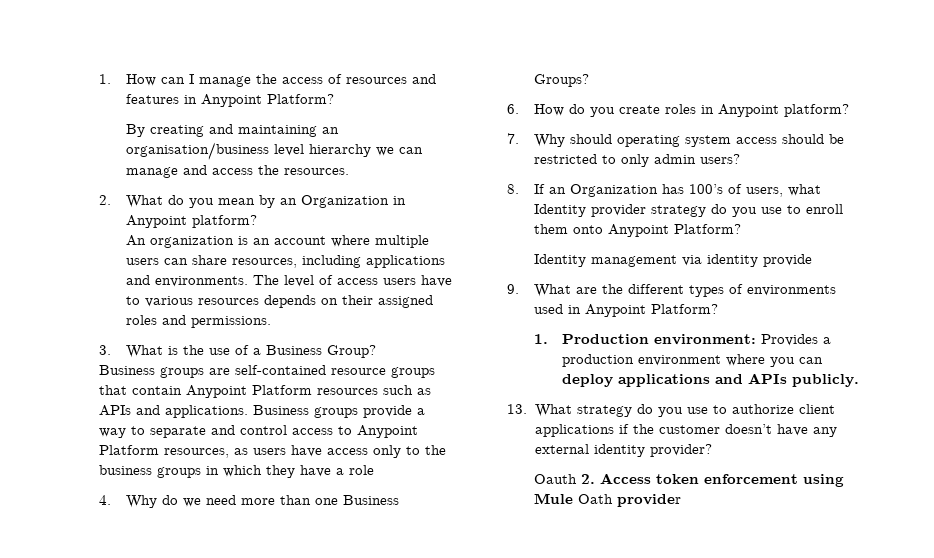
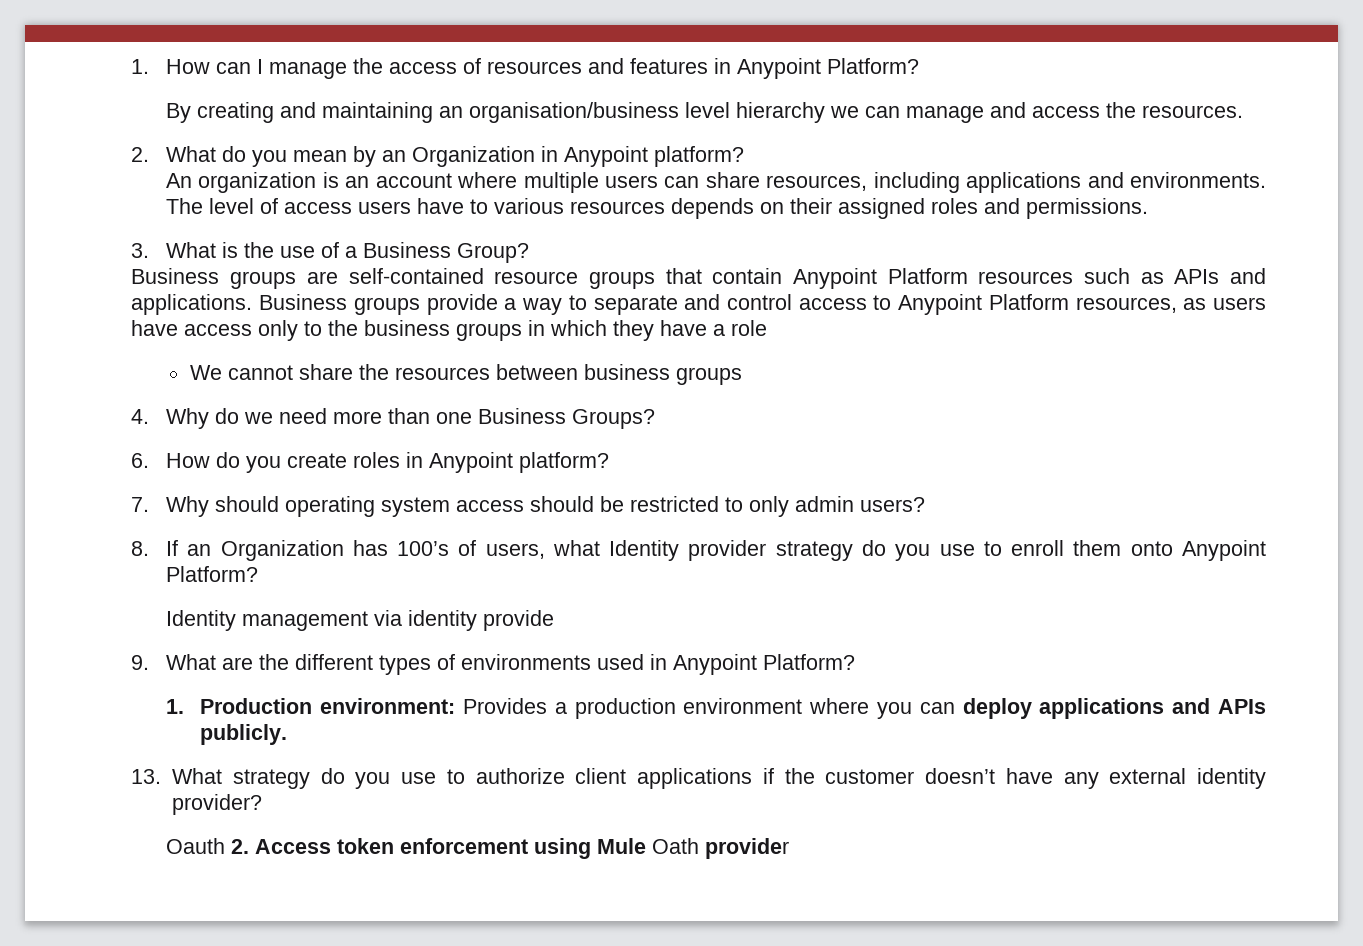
(375, 470) none -> [189,364,742,385] // We cannot share the resources between business groups

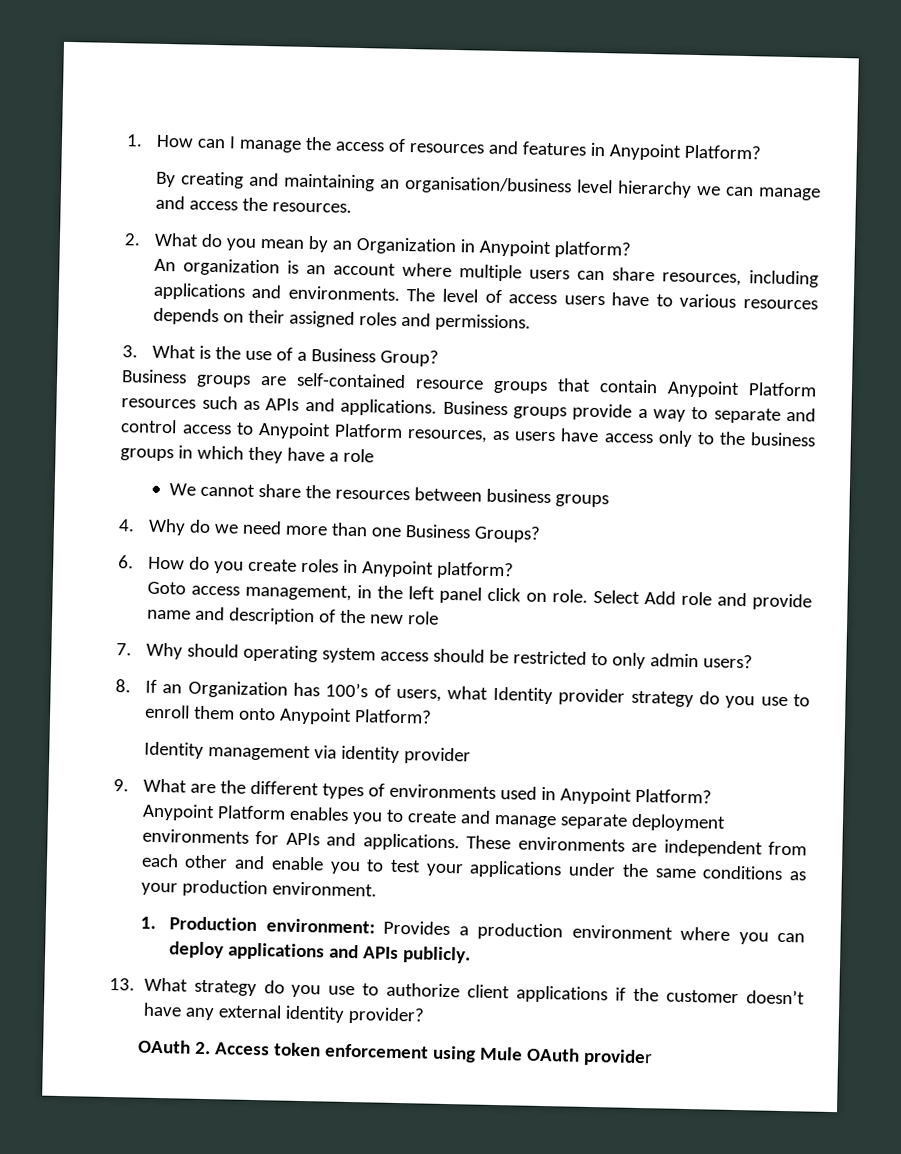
(609, 462) none -> [146,581,813,611] [146,606,439,626] // Goto access management, in the left panel click on role. Select Add role and provide name and description of the new role
[482,610,554,631] provide -> [403,747,471,765] provider
(855, 662) none -> [141,803,726,832] [141,828,807,858] [140,853,807,881] [140,879,377,898] // Anypoint Platform enables you to create and manage separate deployment environments for APIs and applications. These environments are independent from each other and enable you to test your applications under the same conditions as your production environment.
[165,838,225,854] Oauth -> [137,1039,191,1054] OAuth
[651,838,699,854] Oath -> [525,1047,580,1062] OAuth

